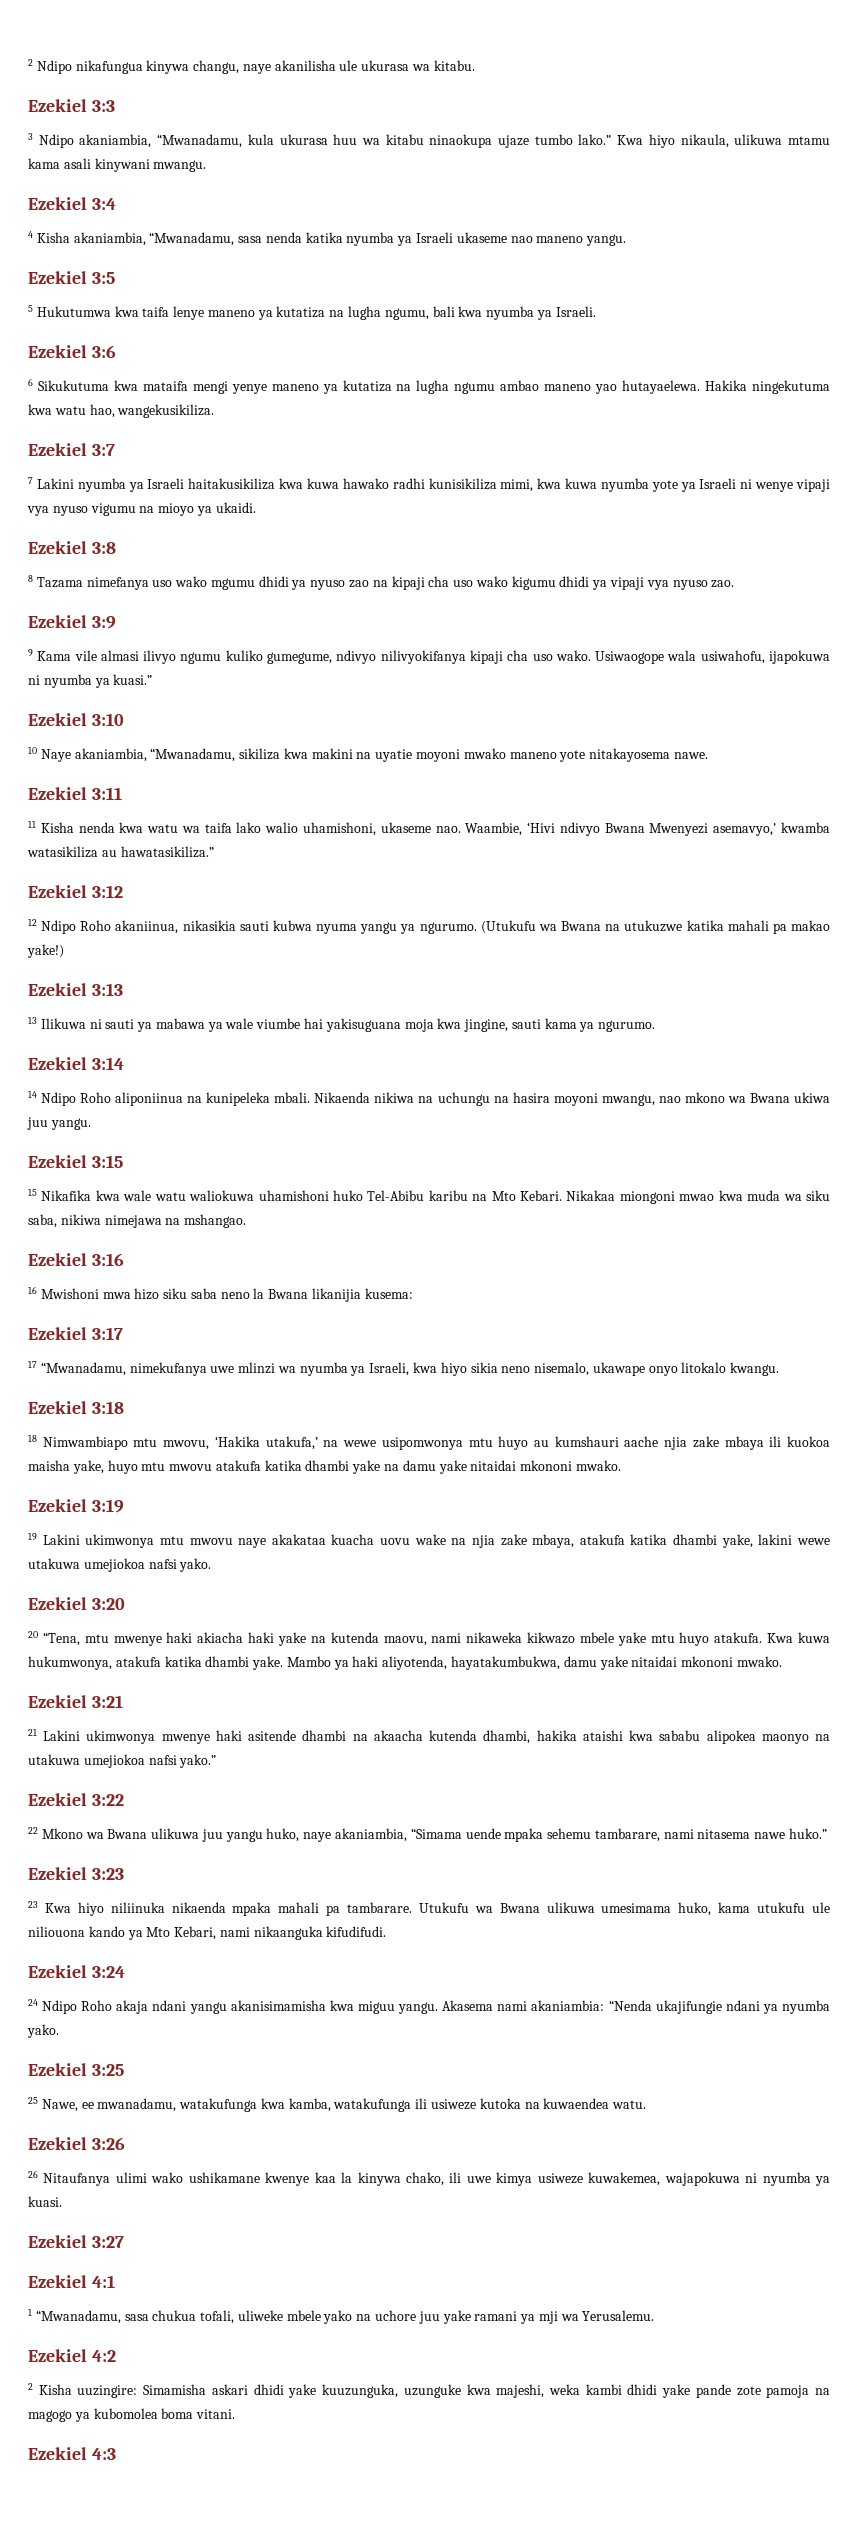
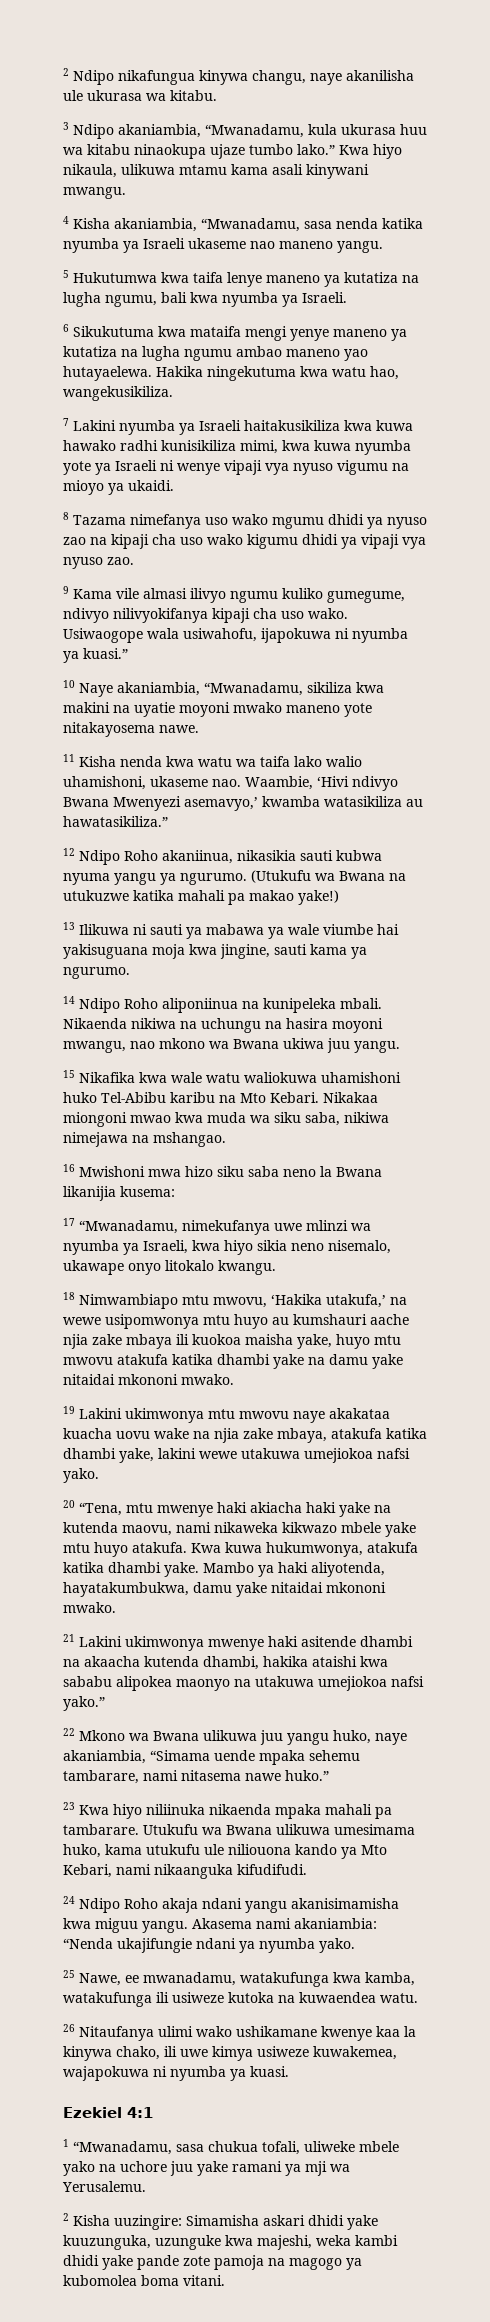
[28,99,115,112] // Ezekiel 3:3 -> (217, 95) none
[28,197,116,210] // Ezekiel 3:4 -> (126, 193) none
[28,271,115,284] // Ezekiel 3:5 -> (383, 247) none
[28,345,116,358] // Ezekiel 3:6 -> (347, 297) none
[28,443,115,456] // Ezekiel 3:7 -> (173, 393) none
[28,541,116,554] // Ezekiel 3:8 -> (174, 485) none
[28,615,116,629] // Ezekiel 3:9 -> (134, 561) none
[28,713,124,726] // Ezekiel 3:10 -> (128, 653) none
[28,787,122,800] // Ezekiel 3:11 -> (199, 729) none
[28,885,123,898] // Ezekiel 3:12 -> (168, 821) none
[28,983,123,996] // Ezekiel 3:13 -> (339, 897) none
[28,1057,124,1070] // Ezekiel 3:14 -> (130, 973) none
[28,1155,123,1168] // Ezekiel 3:15 -> (400, 1047) none
[28,1253,124,1266] // Ezekiel 3:16 -> (226, 1139) none
[28,1327,123,1340] // Ezekiel 3:17 -> (175, 1191) none
[28,1401,124,1414] // Ezekiel 3:18 -> (276, 1267) none
[28,1499,124,1513] // Ezekiel 3:19 -> (234, 1379) none
[28,1597,125,1610] // Ezekiel 3:20 -> (99, 1475) none
[28,1695,123,1708] // Ezekiel 3:21 -> (116, 1607) none
[28,1793,124,1806] // Ezekiel 3:22 -> (105, 1703) none
[28,1867,124,1880] // Ezekiel 3:23 -> (329, 1775) none
[28,1965,125,1978] // Ezekiel 3:24 -> (307, 1869) none
[28,2063,124,2076] // Ezekiel 3:25 -> (355, 1945) none
[28,2137,125,2150] // Ezekiel 3:26 -> (418, 1998) none
[28,2235,124,2248] // Ezekiel 3:27 -> (289, 2071) none
[28,2349,116,2362] // Ezekiel 4:2 -> (146, 2186) none
[28,2447,116,2460] // Ezekiel 4:3 -> (225, 2280) none

